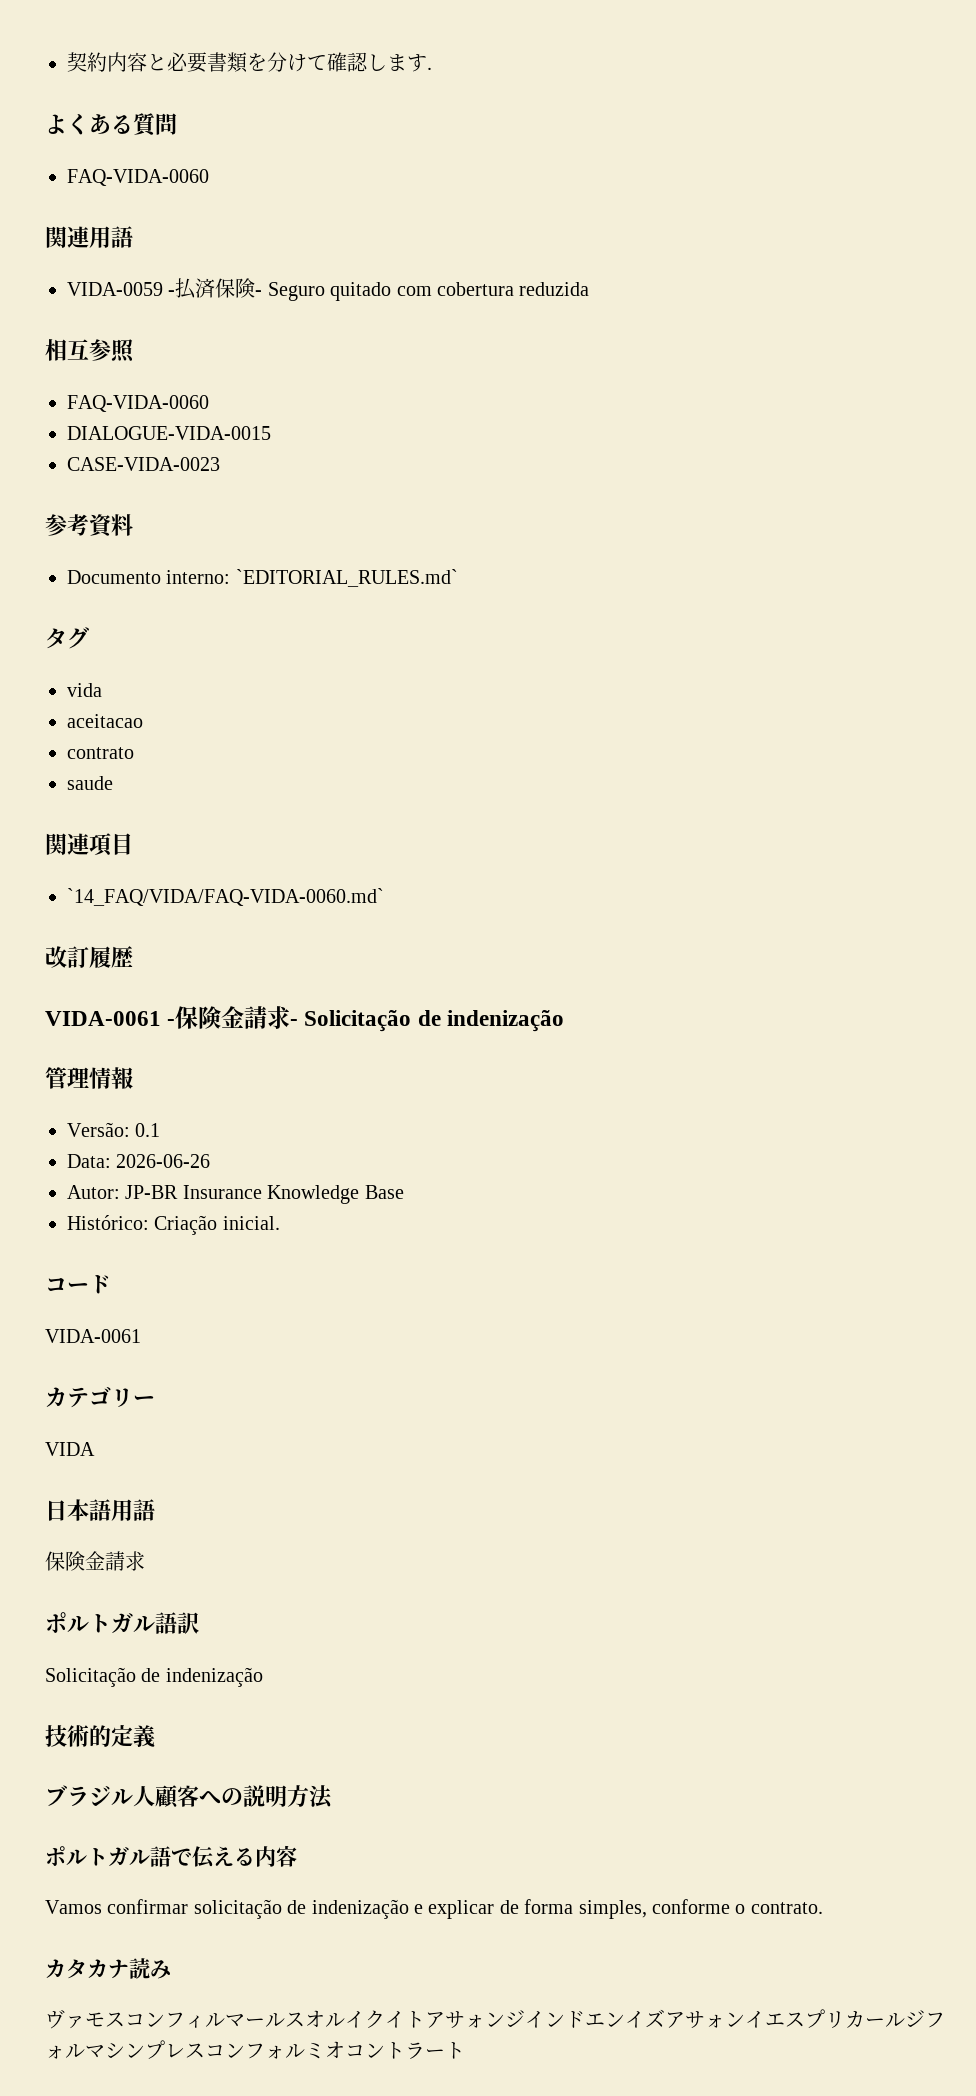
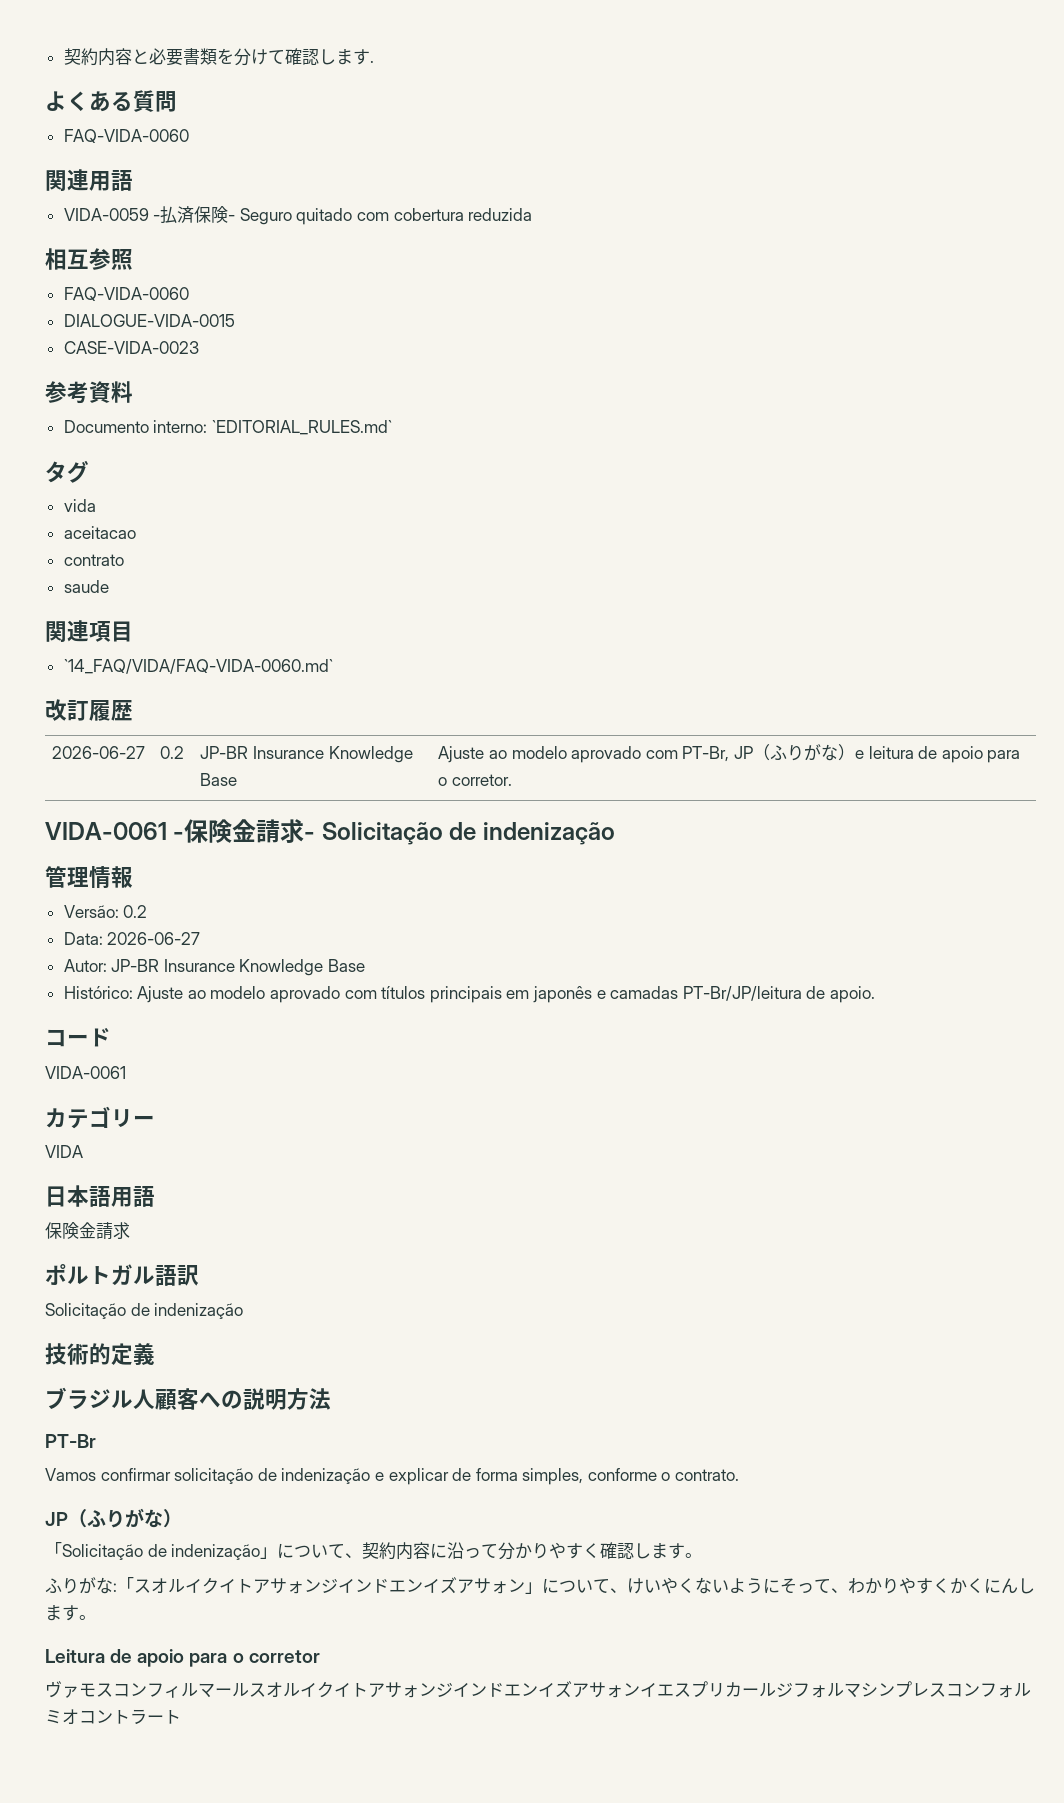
(133, 957) none -> [52,746,146,759] [160,746,185,759] [200,746,413,763] [200,773,238,786] [438,744,1021,763] [438,774,513,786] // 2026-06-27 | 0.2 | JP-BR Insurance Knowledge Base | Ajuste ao modelo aprovado com PT-Br, JP（ふりがな）e leitura de apoio para o corretor.
[135,1123,161,1137] 0.1 -> [123,905,148,918] 0.2
[116,1154,211,1168] 2026-06-26 -> [107,932,201,945] 2026-06-27
[154,1215,280,1235] Criação inicial. -> [137,986,875,1003] Ajuste ao modelo aprovado com títulos principais em japonês e camadas PT-Br/JP/leitura de apoio.
[45,1845,297,1869] ポルトガル語で伝える内容 -> [45,1434,96,1448] PT-Br
[45,1958,171,1979] カタカナ読み -> [45,1508,182,1528] [45,1542,703,1560] [45,1577,1035,1594] [45,1605,96,1621] [45,1649,320,1667] JP（ふりがな） // 「Solicitação de indenização」について、契約内容に沿って分かりやすく確認します。 // ふりがな:「スオルイクイトアサォンジインドエンイズアサォン」について、けいやくないようにそって、わかりやすくかくにんします。 // Leitura de apoio para o corretor

